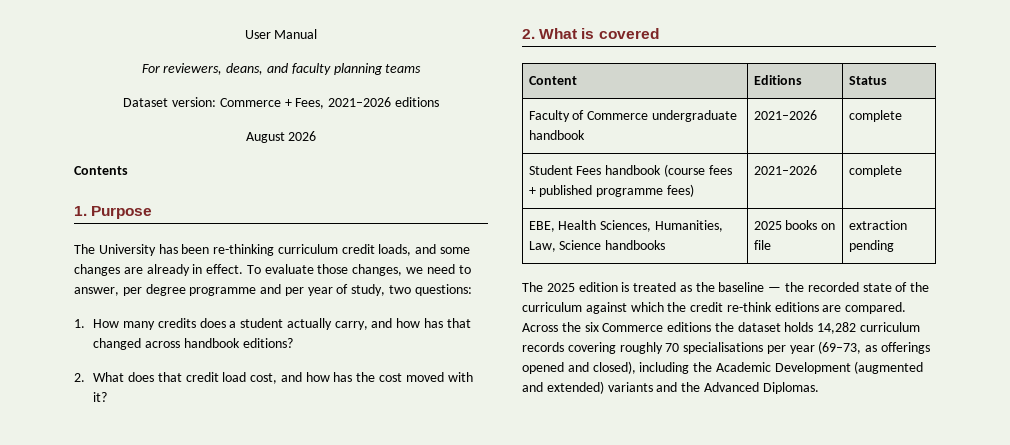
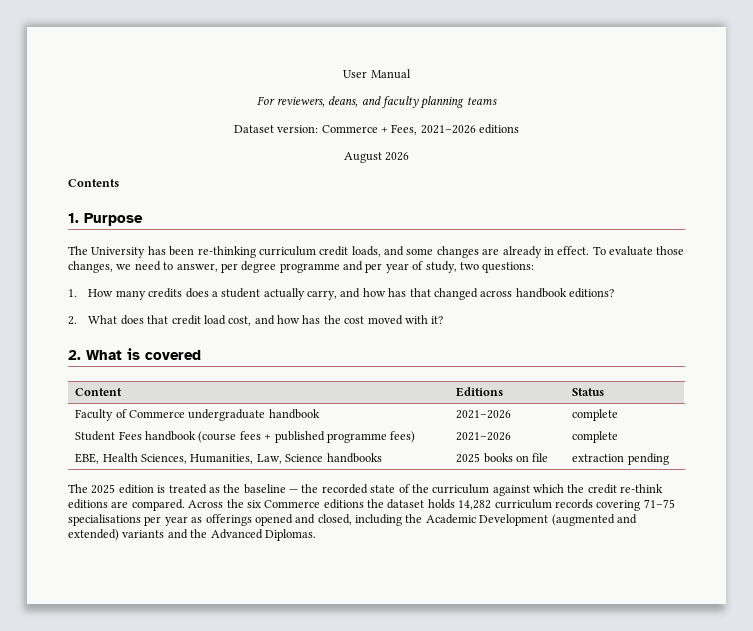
[619,342,680,354] roughly 70 -> [643,499,675,508] 71–75
[818,341,862,354] (69–73, -> (188, 521) none
[592,361,636,374] closed), -> [317,514,352,525] closed,

